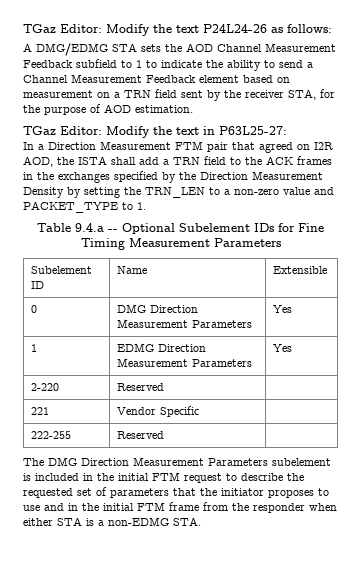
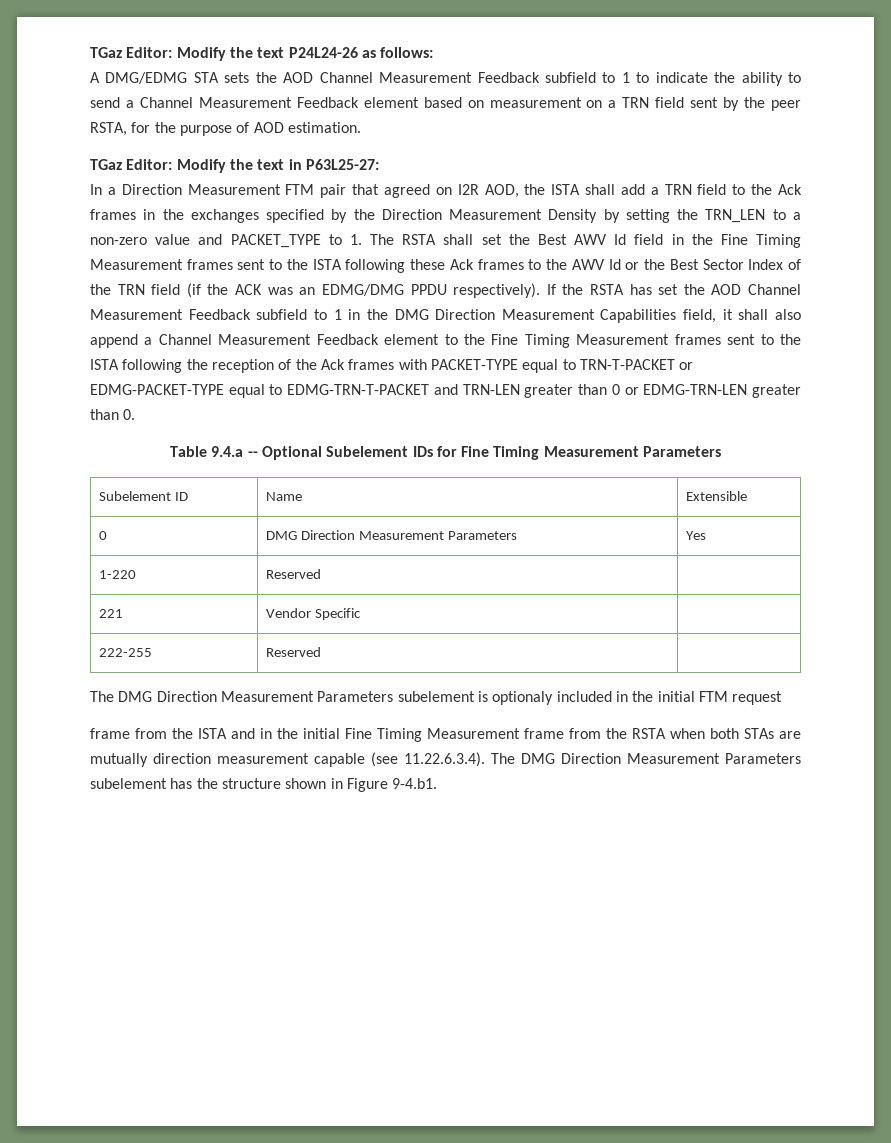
[245,89,316,100] receiver STA, -> [771,100,801,111] [90,122,127,136] peer RSTA,
[266,156,293,165] ACK -> [778,184,803,195] Ack
(146, 206) none -> [370,234,801,248] [90,259,801,273] [90,283,801,298] [90,309,801,323] [90,334,802,348] [90,359,694,373] [90,384,802,398] [90,409,136,420] The RSTA shall set the Best AWV Id field in the Fine Timing Measurement frames sent to the ISTA following these Ack frames to the AWV Id or the Best Sector Index of the TRN field (if the ACK was an EDMG/DMG PPDU respectively). If the RSTA has set the AOD Channel Measurement Feedback subfield to 1 in the DMG Direction Measurement Capabilities field, it shall also append a Channel Measurement Feedback element to the Fine Timing Measurement frames sent to the ISTA following the reception of the Ack frames with PACKET-TYPE equal to TRN-T-PACKET or EDMG-PACKET-TYPE equal to EDMG-TRN-T-PACKET and TRN-LEN greater than 0 or EDMG-TRN-LEN greater than 0.
[31,344,38,352] [117,343,207,352] [117,358,253,367] [273,344,293,352] [31,383,60,391] 1 | EDMG Direction Measurement Parameters | Yes // 2-220 -> [99,570,137,579] 1-220
(31, 477) none -> [492,691,554,705] optionaly
[226,473,304,481] [23,487,329,498] [23,502,337,513] [23,517,201,526] to describe the requested set of parameters that the initiator proposes to use and in the initial FTM frame from the responder when either STA is a non-EDMG STA. -> [90,728,801,742] [90,752,801,767] [90,778,438,792] // frame from the ISTA and in the initial Fine Timing Measurement frame from the RSTA when both STAs are mutually direction measurement capable (see 11.22.6.3.4). The DMG Direction Measurement Parameters subelement has the structure shown in Figure 9-4.b1.

